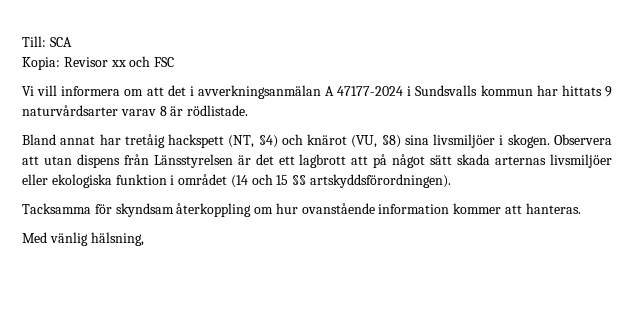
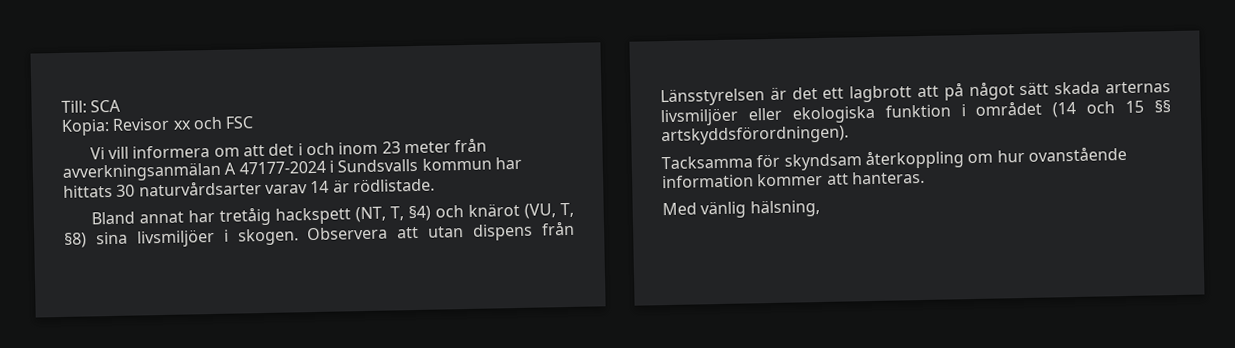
(194, 91) none -> [305,137,488,156] och inom 23 meter från
[604,86,612,97] 9 -> [116,184,136,197] 30
[159,106,167,116] 8 -> [310,180,330,194] 14
(255, 141) none -> [389,206,404,221] T,
(378, 141) none -> [559,202,574,218] T,

